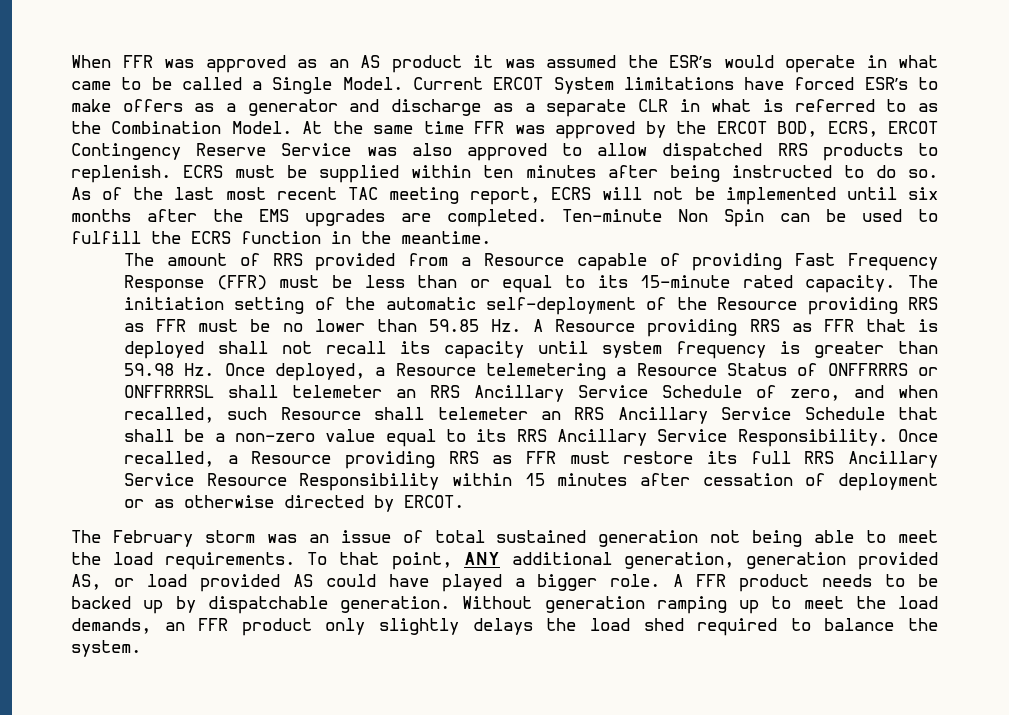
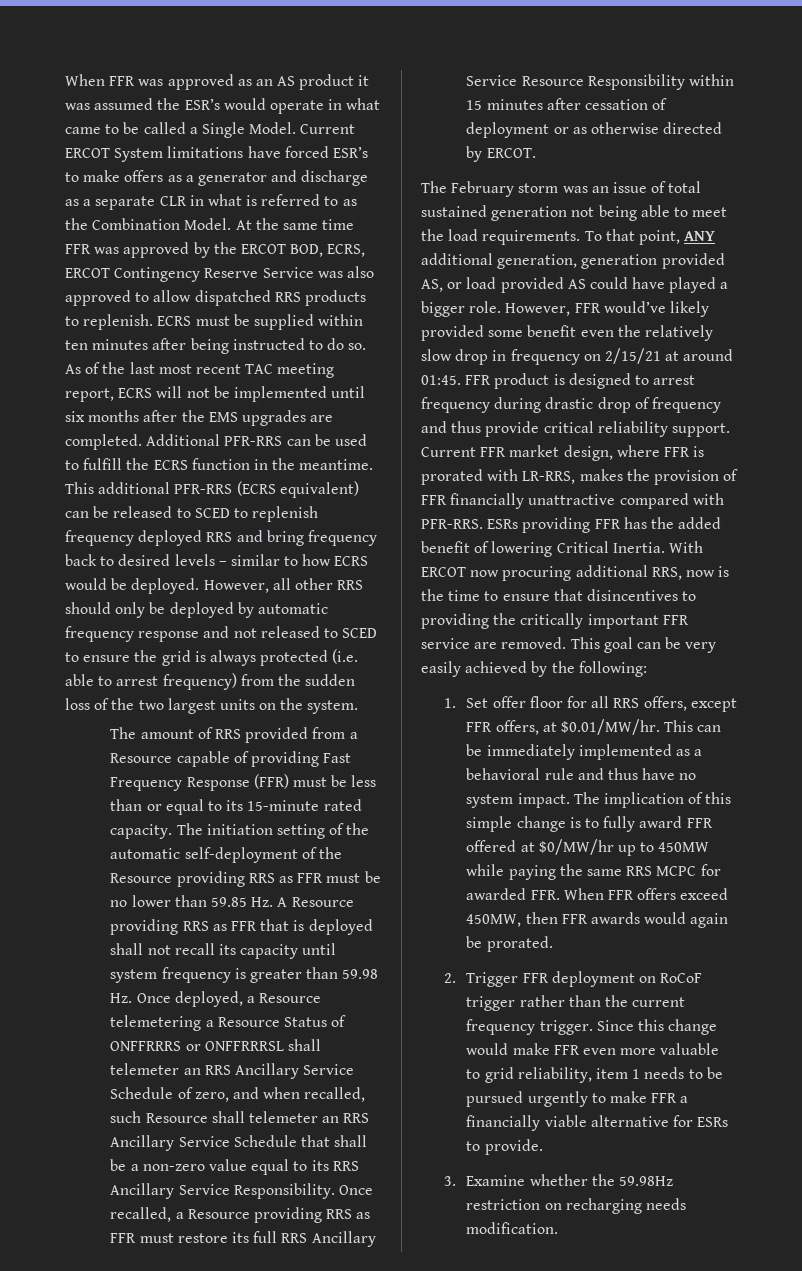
[562,209,765,227] Ten-minute Non Spin -> [146,434,283,446] Additional PFR-RRS
(491, 237) none -> [65,481,359,498] [65,506,319,522] [65,530,377,546] [65,554,369,566] [65,578,364,594] [65,602,328,618] [65,626,378,642] [65,649,359,666] [65,673,356,690] [65,698,359,714] This additional PFR-RRS (ECRS equivalent) can be released to SCED to replenish frequency deployed RRS and bring frequency back to desired levels – similar to how ECRS would be deployed. However, all other RRS should only be deployed by automatic frequency response and not released to SCED to ensure the grid is always protected (i.e. able to arrest frequency) from the sudden loss of the two largest units on the system.
[673,574,938,592] [71,596,938,614] [71,618,939,636] [71,640,141,657] A FFR product needs to be backed up by dispatchable generation. Without generation ramping up to meet the load demands, an FFR product only slightly delays the load shed required to balance the system. -> [505,301,709,317] [421,325,713,341] [421,348,734,365] [421,373,696,389] [421,397,721,413] [421,421,730,437] [421,445,705,461] [421,469,739,485] [421,493,724,509] [421,517,722,533] [421,541,703,557] [421,565,730,581] [421,589,697,601] [421,613,689,629] [421,637,717,653] [421,661,647,677] [443,696,737,712] [466,719,722,735] [466,744,703,760] [466,768,697,780] [466,792,732,808] [466,816,713,832] [466,839,710,856] [466,864,721,880] [466,888,729,900] [466,912,729,928] [466,936,553,952] [443,971,703,987] [466,995,686,1011] [466,1019,718,1035] [466,1043,720,1055] [466,1067,723,1083] [466,1091,689,1107] [466,1115,729,1131] [466,1139,543,1155] [443,1174,674,1186] [466,1198,687,1214] [466,1222,559,1234] However, FFR would’ve likely provided some benefit even the relatively slow drop in frequency on 2/15/21 at around 01:45. FFR product is designed to arrest frequency during drastic drop of frequency and thus provide critical reliability support. Current FFR market design, where FFR is prorated with LR-RRS, makes the provision of FFR financially unattractive compared with PFR-RRS. ESRs providing FFR has the added benefit of lowering Critical Inertia. With ERCOT now procuring additional RRS, now is the time to ensure that disincentives to providing the critically important FFR service are removed. This goal can be very easily achieved by the following: // 1. Set offer floor for all RRS offers, except FFR offers, at $0.01/MW/hr. This can be immediately implemented as a behavioral rule and thus have no system impact. The implication of this simple change is to fully award FFR offered at $0/MW/hr up to 450MW while paying the same RRS MCPC for awarded FFR. When FFR offers exceed 450MW, then FFR awards would again be prorated. // 2. Trigger FFR deployment on RoCoF trigger rather than the current frequency trigger. Since this change would make FFR even more valuable to grid reliability, item 1 needs to be pursued urgently to make FFR a financially viable alternative for ESRs to provide. // 3. Examine whether the 59.98Hz restriction on recharging needs modification.

